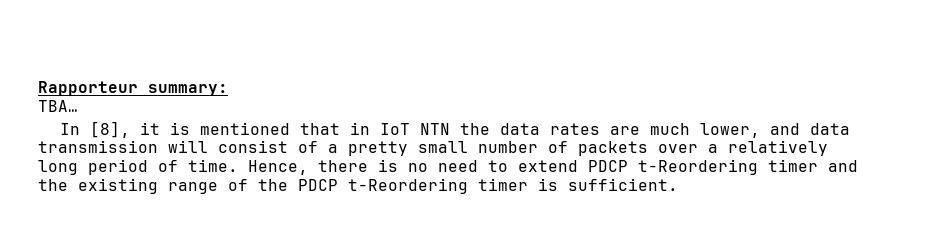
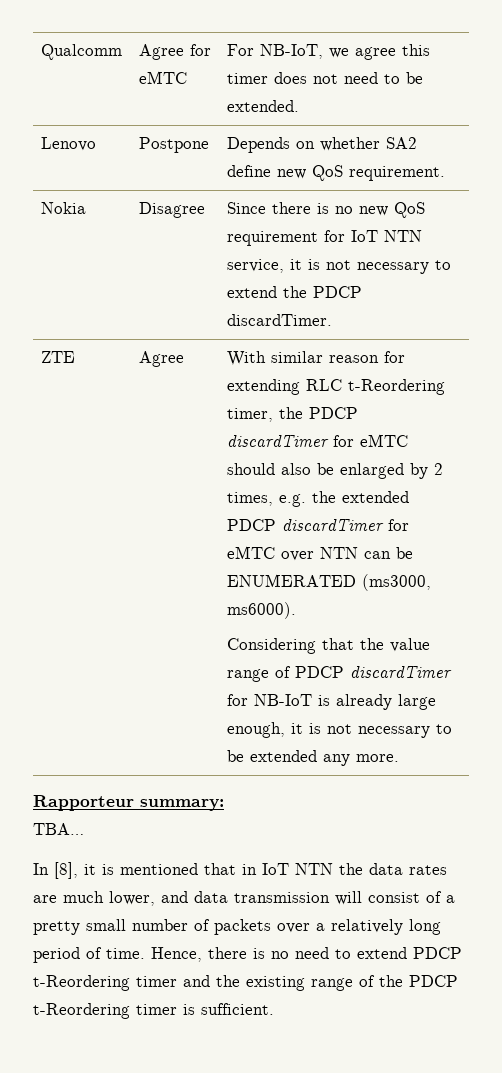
(38, 88) none -> [41,44,123,60] [139,44,212,60] [139,71,188,84] [227,44,431,60] [227,72,424,84] [227,100,300,112] [41,137,97,151] [139,137,210,153] [227,137,418,153] [227,165,446,181] [41,202,87,214] [139,202,206,218] [227,202,426,218] [227,230,423,246] [227,259,452,274] [227,286,363,298] [227,314,333,326] [41,351,76,363] [139,351,185,367] [227,351,406,366] [227,379,446,395] [227,407,359,422] [227,434,409,447] [227,463,444,479] [227,491,410,507] [227,519,410,531] [227,546,414,561] [227,574,432,591] [227,602,297,619] [227,638,431,654] [227,666,453,682] [227,694,437,710] [227,722,453,738] [227,750,400,766] Qualcomm | Agree for eMTC | For NB-IoT, we agree this timer does not need to be extended. // Lenovo | Postpone | Depends on whether SA2 define new QoS requirement. // Nokia | Disagree | Since there is no new QoS requirement for IoT NTN service, it is not necessary to extend the PDCP discardTimer. // ZTE | Agree | With similar reason for extending RLC t-Reordering timer, the PDCP discardTimer for eMTC should also be enlarged by 2 times, e.g. the extended PDCP discardTimer for eMTC over NTN can be ENUMERATED (ms3000, ms6000). // Considering that the value range of PDCP discardTimer for NB-IoT is already large enough, it is not necessary to be extended any more. //

